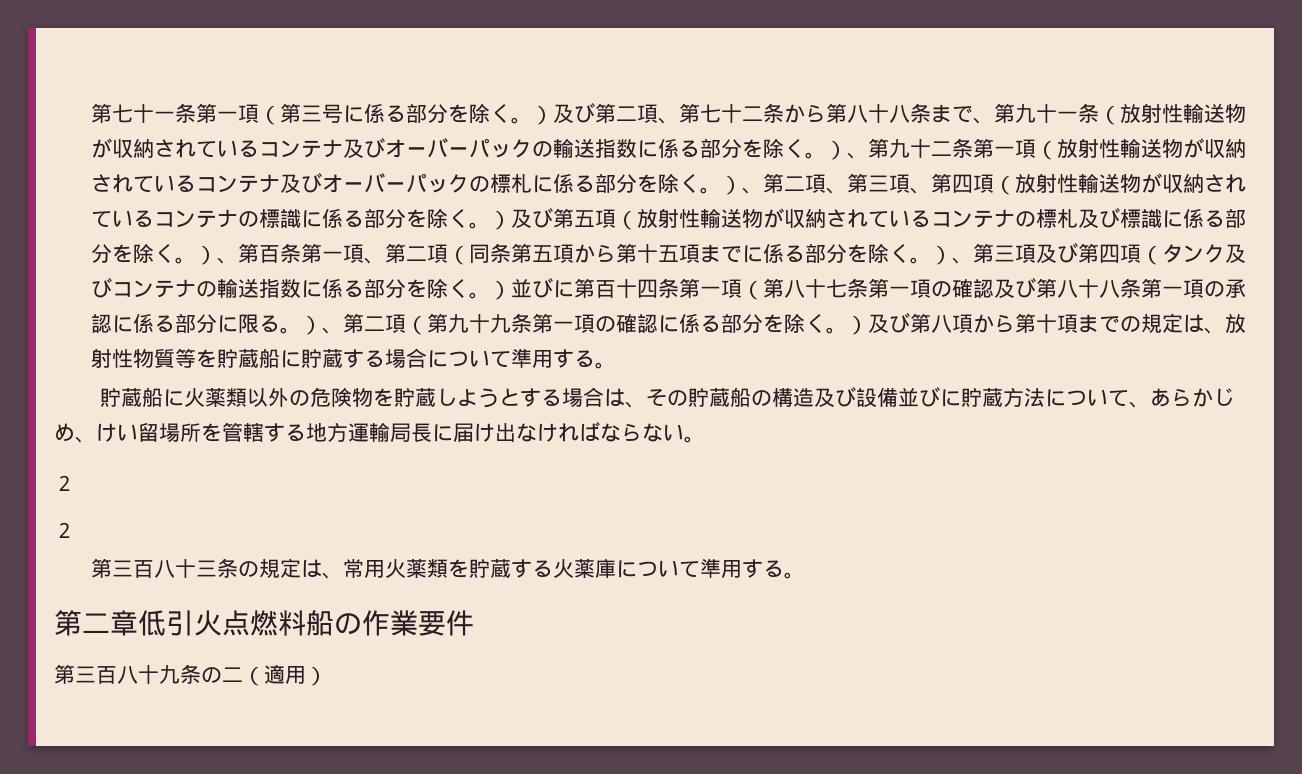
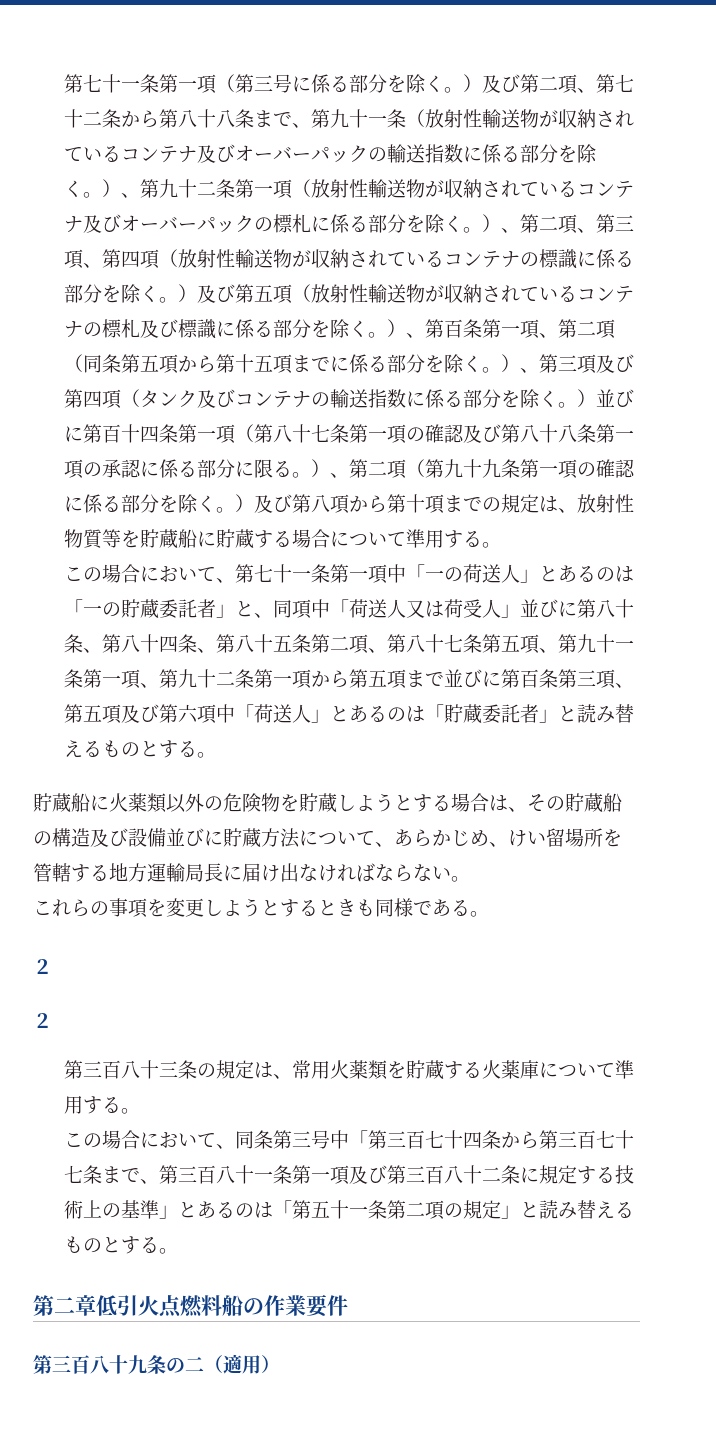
(617, 365) none -> [63,564,634,584] [63,599,634,619] [63,634,634,654] [63,669,634,689] [63,704,634,724] [63,740,216,758] // この場合において、第七十一条第一項中「一の荷送人」とあるのは「一の貯蔵委託者」と、同項中「荷送人又は荷受人」並びに第八十条、第八十四条、第八十五条第二項、第八十七条第五項、第九十一条第一項、第九十二条第一項から第五項まで並びに第百条第三項、第五項及び第六項中「荷送人」とあるのは「貯蔵委託者」と読み替えるものとする。
(705, 439) none -> [33,898,489,918] // これらの事項を変更しようとするときも同様である。
(806, 575) none -> [63,1130,634,1149] [63,1165,634,1185] [63,1200,634,1220] [63,1236,178,1254] // この場合において、同条第三号中「第三百七十四条から第三百七十七条まで、第三百八十一条第一項及び第三百八十二条に規定する技術上の基準」とあるのは「第五十一条第二項の規定」と読み替えるものとする。

